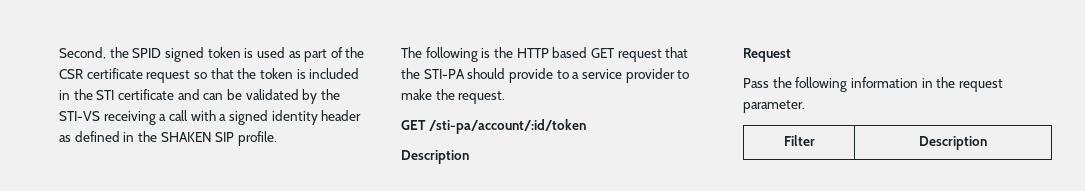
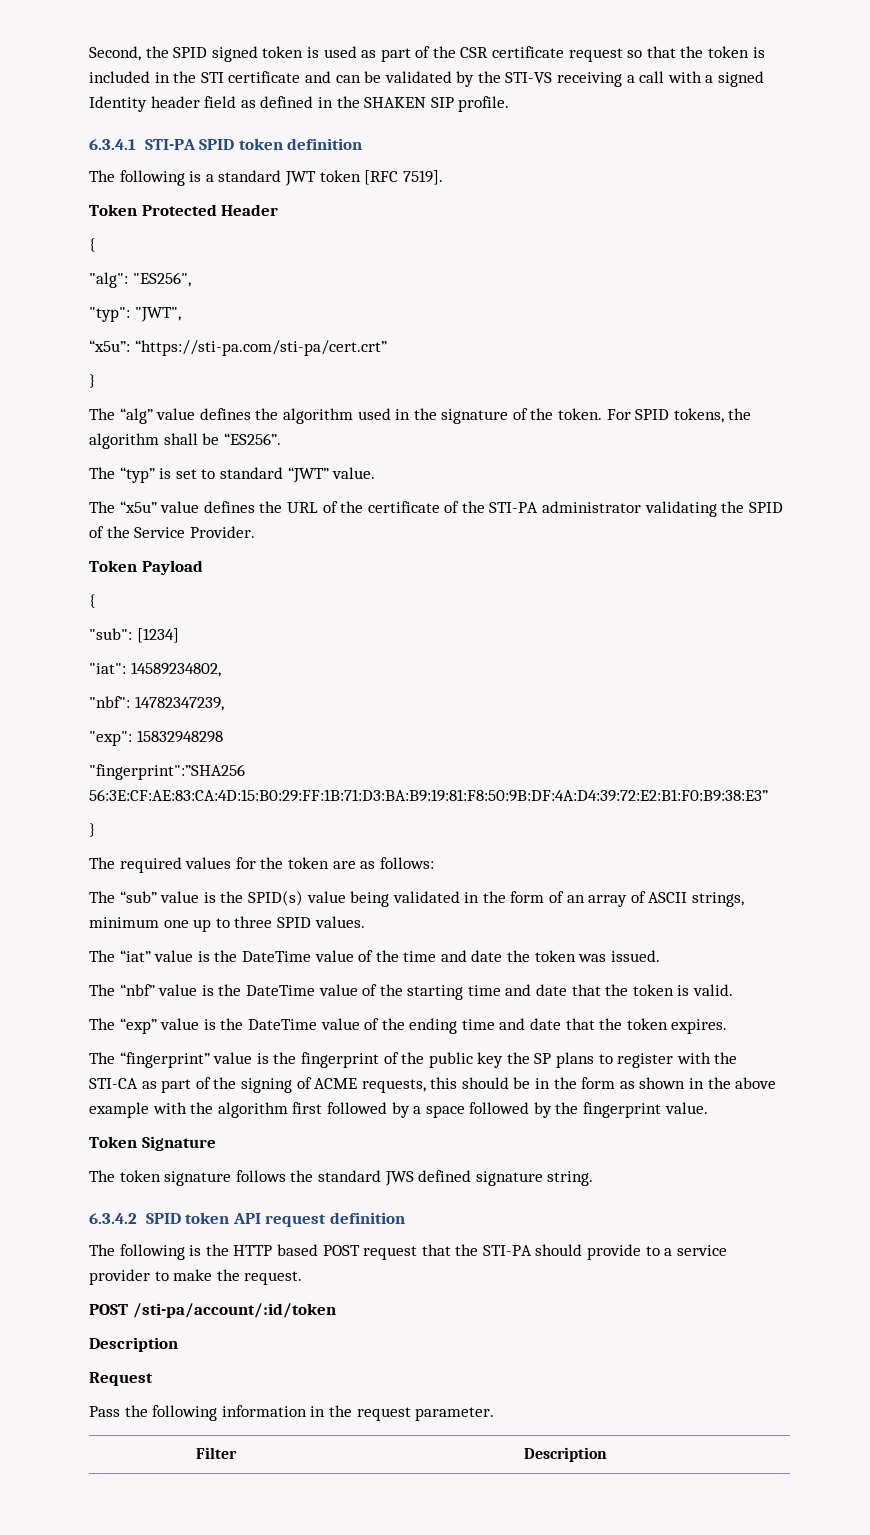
[271,110,362,125] identity header -> [89,96,237,112] Identity header field
(277, 138) none -> [89,138,363,150] [89,170,443,186] [89,204,279,216] [89,238,96,252] [89,272,191,288] [89,307,181,322] [89,340,387,356] [89,374,96,388] [89,408,752,424] [89,433,281,449] [89,467,376,483] [89,501,783,517] [89,526,255,538] [89,560,203,575] [89,594,96,608] [89,628,179,643] [89,662,221,677] [89,696,224,711] [89,730,223,746] [89,764,245,780] [89,789,768,802] [89,823,96,837] [89,857,434,873] [89,890,745,907] [89,916,365,932] [89,950,660,962] [89,984,734,1000] [89,1018,728,1034] [89,1052,738,1068] [89,1077,777,1093] [89,1102,708,1118] [89,1136,216,1151] [89,1170,594,1186] [89,1212,405,1227] // 6.3.4.1 STI-PA SPID token definition // The following is a standard JWT token [RFC 7519]. // Token Protected Header // { // "alg": "ES256", // "typ": "JWT", // “x5u”: “https://sti-pa.com/sti-pa/cert.crt” // } // The “alg” value defines the algorithm used in the signature of the token. For SPID tokens, the algorithm shall be “ES256”. // The “typ” is set to standard “JWT” value. // The “x5u” value defines the URL of the certificate of the STI-PA administrator validating the SPID of the Service Provider. // Token Payload // { // "sub": [1234] // "iat": 14589234802, // "nbf": 14782347239, // "exp": 15832948298 // "fingerprint":”SHA256 56:3E:CF:AE:83:CA:4D:15:B0:29:FF:1B:71:D3:BA:B9:19:81:F8:50:9B:DF:4A:D4:39:72:E2:B1:F0:B9:38:E3” // } // The required values for the token are as follows: // The “sub” value is the SPID(s) value being validated in the form of an array of ASCII strings, minimum one up to three SPID values. // The “iat” value is the DateTime value of the time and date the token was issued. // The “nbf” value is the DateTime value of the starting time and date that the token is valid. // The “exp” value is the DateTime value of the ending time and date that the token expires. // The “fingerprint” value is the fingerprint of the public key the SP plans to register with the STI-CA as part of the signing of ACME requests, this should be in the form as shown in the above example with the algorithm first followed by a space followed by the fingerprint value. // Token Signature // The token signature follows the standard JWS defined signature string. // 6.3.4.2 SPID token API request definition
[590,48,614,58] GET -> [322,1245,360,1256] POST
[401,120,426,130] GET -> [89,1304,128,1315] POST

